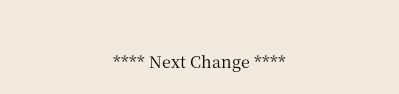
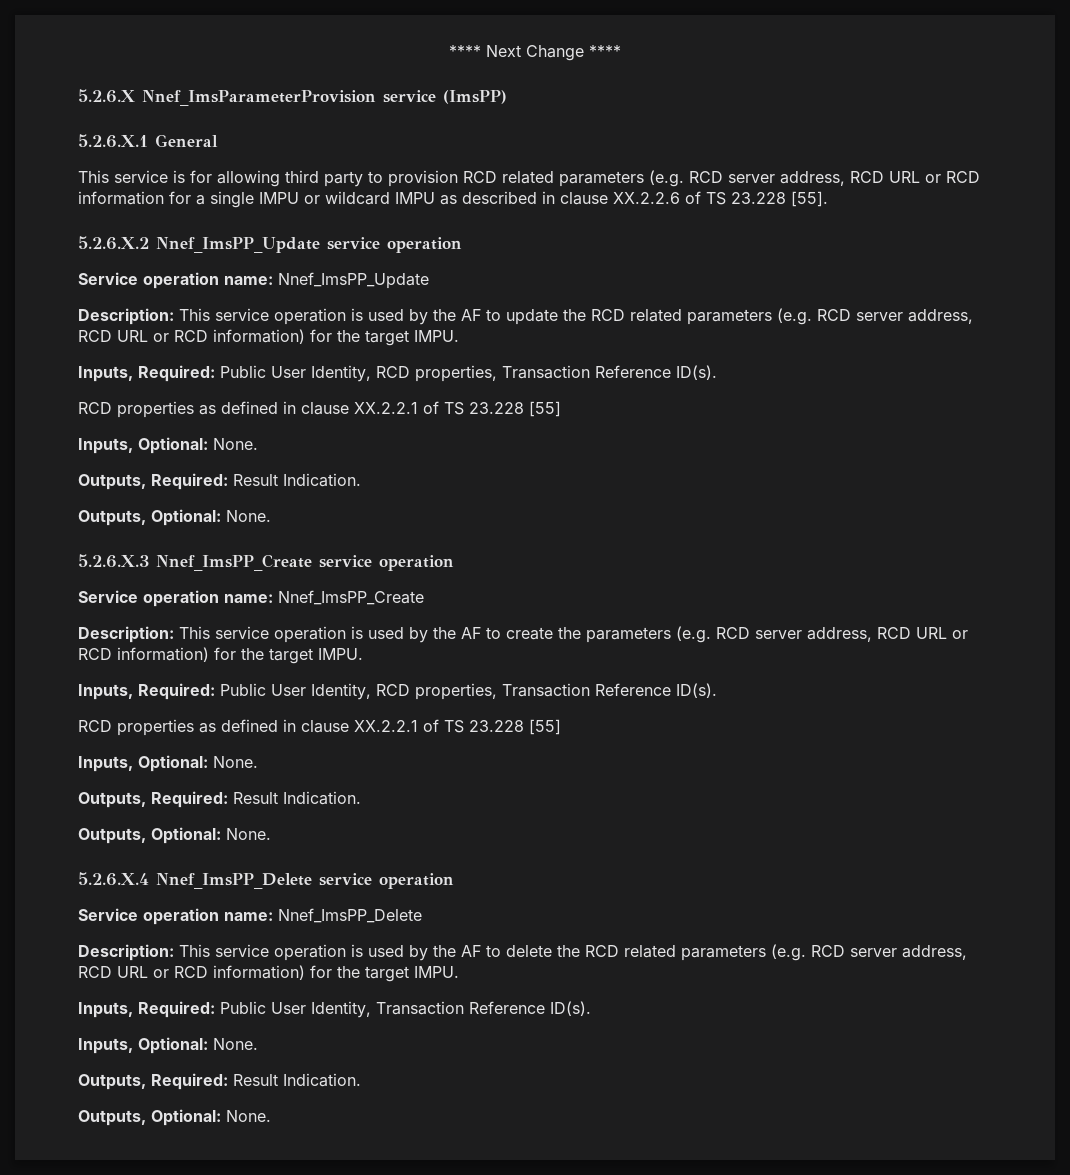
(287, 61) none -> [78,89,507,106] [78,134,218,148] [78,170,980,187] [78,191,828,208] [78,236,462,253] [78,272,429,289] [78,308,973,325] [78,329,459,346] [78,365,717,382] [78,401,561,418] [78,437,258,454] [78,473,361,490] [78,509,271,526] [78,554,454,571] [78,590,424,607] [78,626,968,643] [78,647,363,664] [78,683,717,700] [78,719,561,736] [78,755,258,772] [78,791,361,808] [78,827,271,844] [78,872,454,889] [78,908,422,925] [78,944,967,961] [78,965,459,982] [78,1001,591,1018] [78,1037,258,1054] [78,1073,361,1090] [78,1109,271,1126] // 5.2.6.X Nnef_ImsParameterProvision service (ImsPP) // 5.2.6.X.1 General // This service is for allowing third party to provision RCD related parameters (e.g. RCD server address, RCD URL or RCD information for a single IMPU or wildcard IMPU as described in clause XX.2.2.6 of TS 23.228 [55]. // 5.2.6.X.2 Nnef_ImsPP_Update service operation // Service operation name: Nnef_ImsPP_Update // Description: This service operation is used by the AF to update the RCD related parameters (e.g. RCD server address, RCD URL or RCD information) for the target IMPU. // Inputs, Required: Public User Identity, RCD properties, Transaction Reference ID(s). // RCD properties as defined in clause XX.2.2.1 of TS 23.228 [55] // Inputs, Optional: None. // Outputs, Required: Result Indication. // Outputs, Optional: None. // 5.2.6.X.3 Nnef_ImsPP_Create service operation // Service operation name: Nnef_ImsPP_Create // Description: This service operation is used by the AF to create the parameters (e.g. RCD server address, RCD URL or RCD information) for the target IMPU. // Inputs, Required: Public User Identity, RCD properties, Transaction Reference ID(s). // RCD properties as defined in clause XX.2.2.1 of TS 23.228 [55] // Inputs, Optional: None. // Outputs, Required: Result Indication. // Outputs, Optional: None. // 5.2.6.X.4 Nnef_ImsPP_Delete service operation // Service operation name: Nnef_ImsPP_Delete // Description: This service operation is used by the AF to delete the RCD related parameters (e.g. RCD server address, RCD URL or RCD information) for the target IMPU. // Inputs, Required: Public User Identity, Transaction Reference ID(s). // Inputs, Optional: None. // Outputs, Required: Result Indication. // Outputs, Optional: None.

